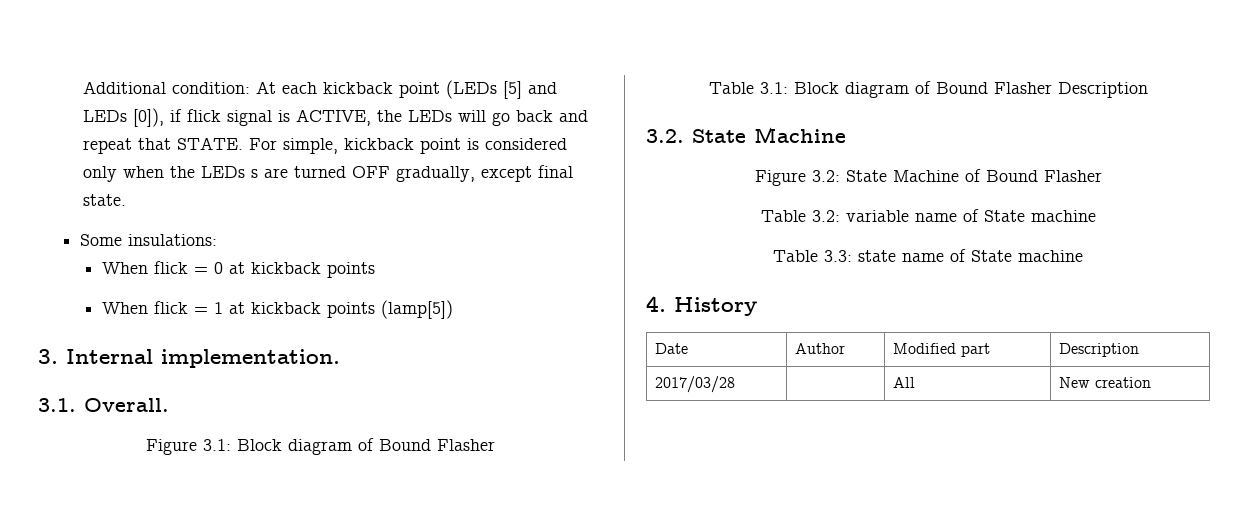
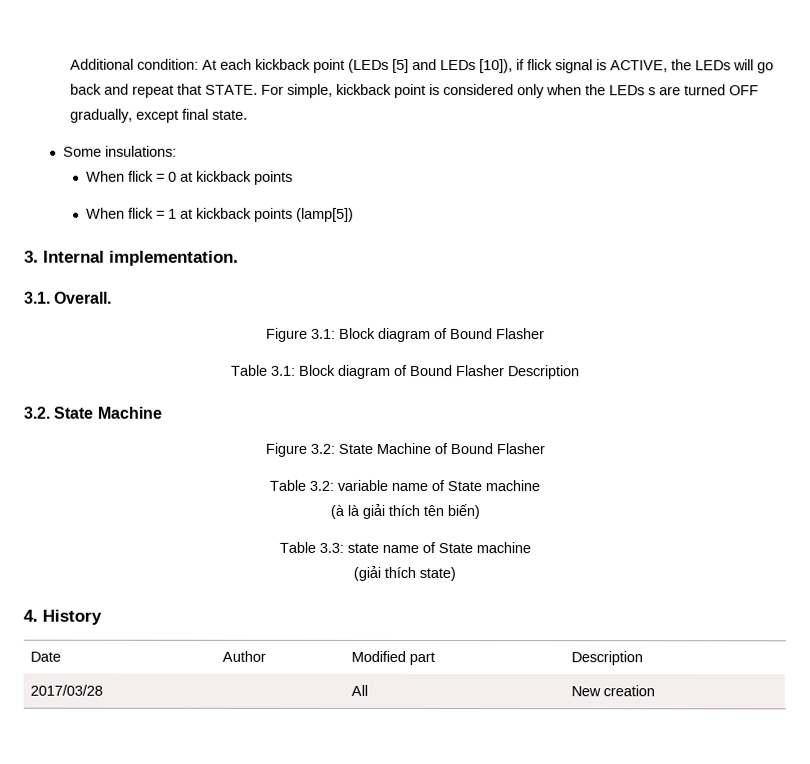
[132,108,164,127] [0]), -> [478,59,513,74] [10]),
(1096, 216) none -> [329,503,480,520] // (à là giải thích tên biến)
(1083, 256) none -> [353,565,456,582] // (giải thích state)

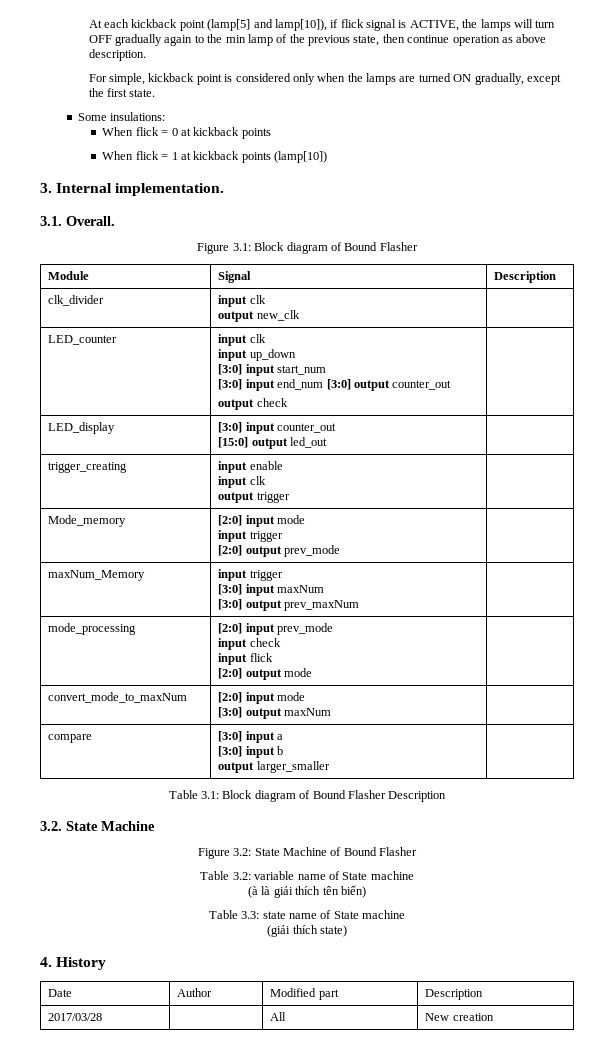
[69,58,199,70] Additional condition: -> (88, 24) none
[347,58,513,74] (LEDs [5] and LEDs [10]), -> [207,19,327,31] (lamp[5] and lamp[10]),
[694,59,774,74] [69,83,258,98] LEDs will go back and repeat that STATE. -> [480,19,556,31] [88,34,547,46] [88,49,146,61] lamps will turn OFF gradually again to the min lamp of the previous state, then continue operation as above description. //
[608,85,656,96] LEDs s -> [366,73,397,85] lamps
[728,85,759,96] OFF -> [453,74,472,82] ON
[181,108,209,120] final -> [88,88,128,97] the first
[295,207,354,222] (lamp[5]) -> [274,151,328,163] (lamp[10])
(545, 334) none -> [48,271,90,280] [218,271,252,283] [494,271,557,283] [48,295,105,306] [218,295,266,307] [218,310,300,322] [48,335,118,345] [218,334,266,346] [218,349,296,361] [218,364,327,376] [218,379,452,391] [218,398,288,410] [48,422,116,434] [218,422,337,434] [218,437,328,449] [48,462,128,473] [218,461,283,473] [218,476,266,488] [218,492,290,503] [48,515,127,527] [218,515,306,527] [218,530,283,542] [218,545,341,557] [48,570,146,581] [218,569,283,581] [218,584,325,596] [218,599,360,611] [48,623,137,635] [218,623,334,635] [218,638,281,650] [218,653,273,665] [218,668,313,680] [48,692,188,703] [218,692,306,704] [218,707,332,719] [48,734,93,743] [218,731,284,743] [218,746,284,758] [218,761,330,773] // Module | Signal | Description // clk_divider | input clk // output new_clk | // LED_counter | input clk // input up_down // [3:0] input start_num // [3:0] input end_num [3:0] output counter_out // output check | // LED_display | [3:0] input counter_out // [15:0] output led_out | // trigger_creating | input enable // input clk // output trigger | // Mode_memory | [2:0] input mode // input trigger // [2:0] output prev_mode | // maxNum_Memory | input trigger // [3:0] input maxNum // [3:0] output prev_maxNum | // mode_processing | [2:0] input prev_mode // input check // input flick // [2:0] output mode | // convert_mode_to_maxNum | [2:0] input mode // [3:0] output maxNum | // compare | [3:0] input a // [3:0] input b // output larger_smaller |

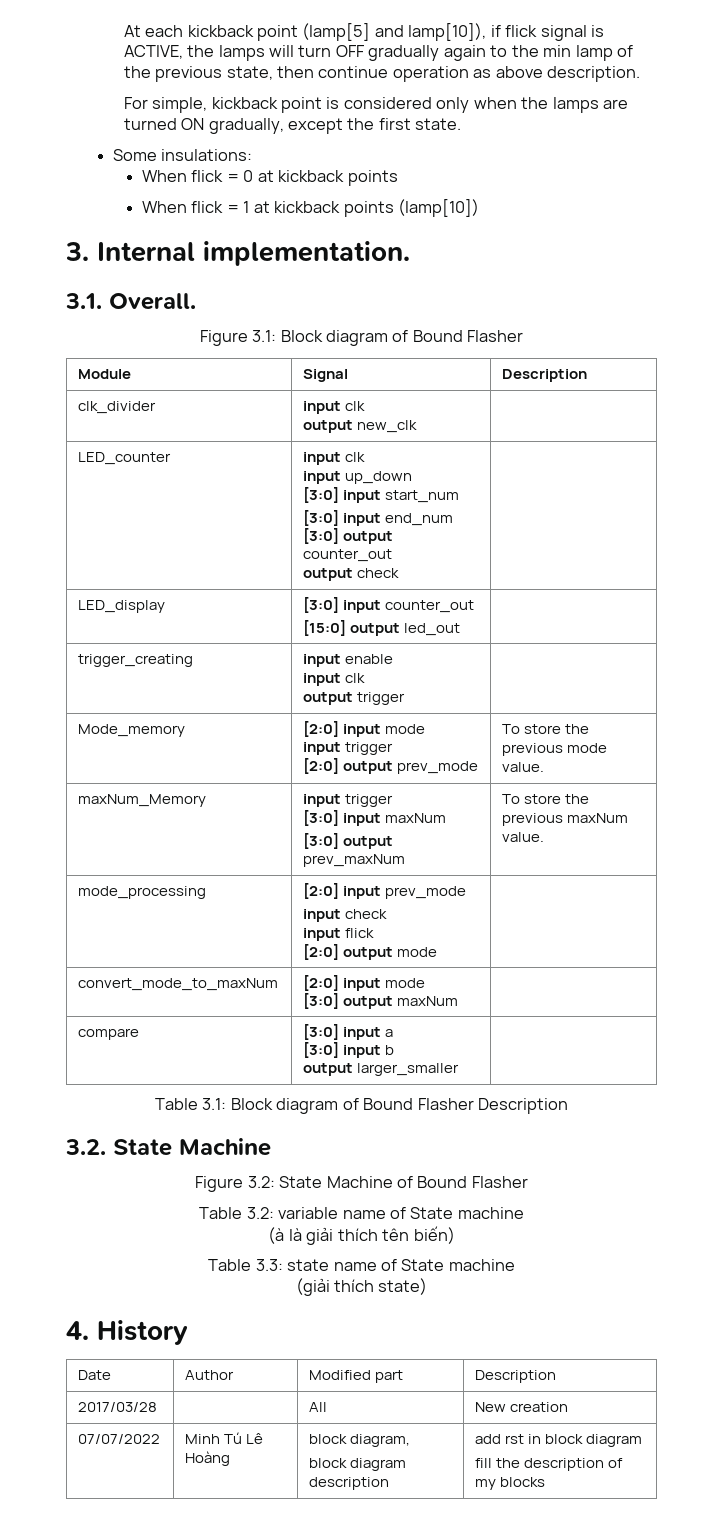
(341, 551) none -> [502,724,590,734] [502,743,608,756] [502,762,545,772] To store the previous mode value.
(360, 605) none -> [502,794,590,804] [502,813,629,826] [502,832,545,842] To store the previous maxNum value.
(494, 1017) none -> [78,1434,161,1444] [185,1432,264,1444] [185,1451,231,1466] [309,1434,411,1447] [309,1458,407,1471] [309,1477,390,1490] [475,1434,643,1447] [475,1458,624,1471] [475,1477,546,1490] // 07/07/2022 | Minh Tú Lê Hoàng | block diagram, // block diagram description | add rst in block diagram // fill the description of my blocks

